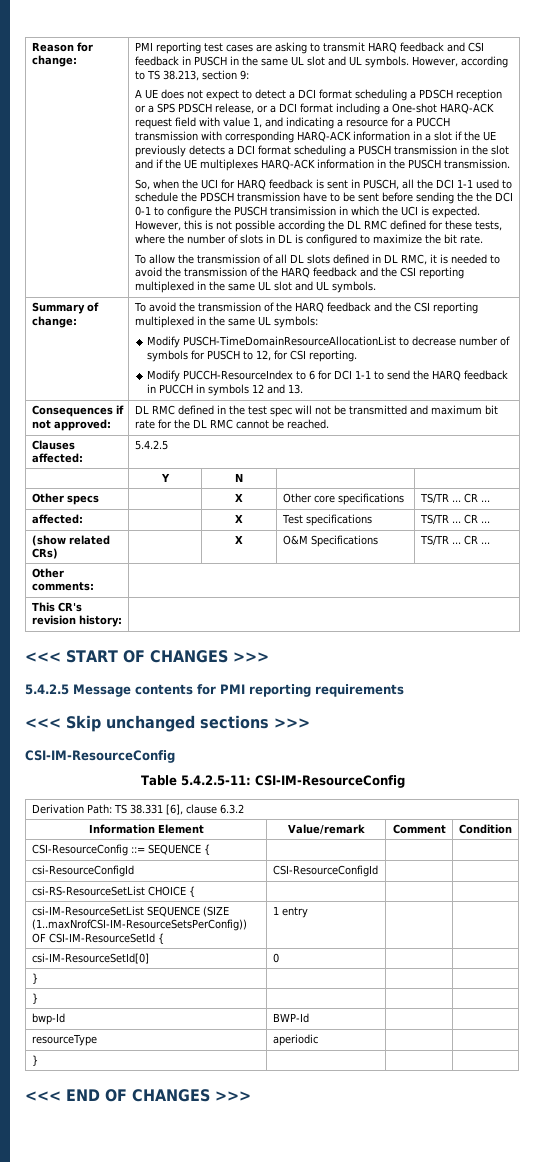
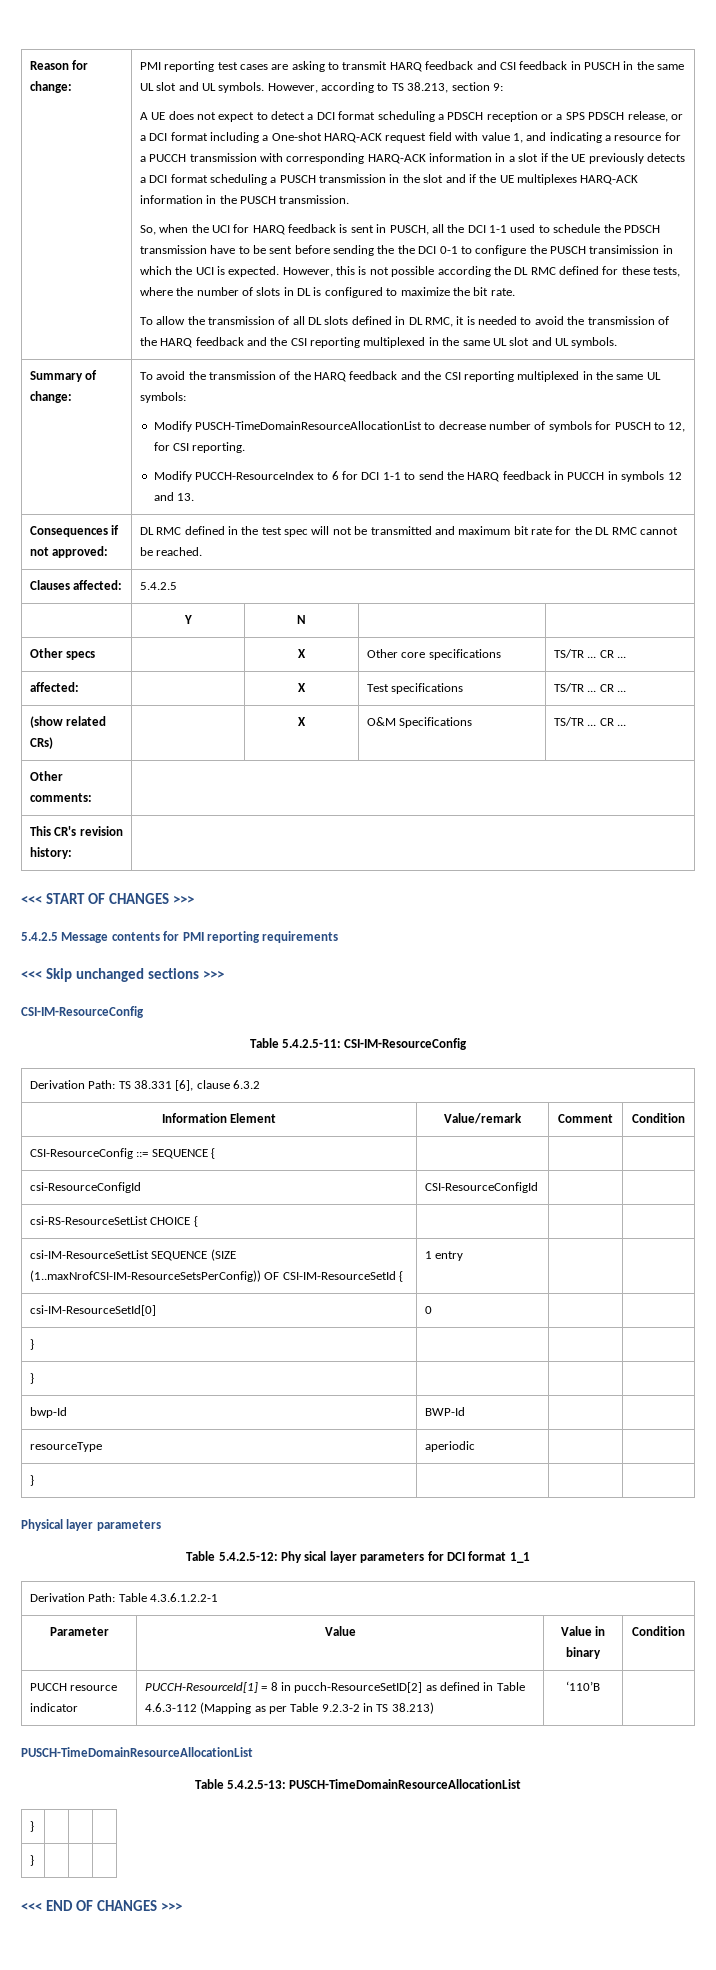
(38, 1060) none -> [21,1519,161,1531] [186,1551,530,1563] [29,1593,218,1602] [49,1627,109,1636] [324,1626,356,1636] [560,1626,606,1636] [566,1647,601,1659] [632,1626,685,1636] [29,1683,118,1691] [29,1703,78,1712] [144,1682,525,1693] [144,1702,434,1714] [566,1681,600,1691] [21,1747,253,1757] [194,1779,522,1789] [29,1821,34,1832] [29,1855,34,1866] // Physical layer parameters // Table 5.4.2.5-12: Phy sical layer parameters for DCI format 1_1 // Derivation Path: Table 4.3.6.1.2.2-1 // Parameter | Value | Value in binary | Condition // PUCCH resource indicator | PUCCH-ResourceId[1] = 8 in pucch-ResourceSetID[2] as defined in Table 4.6.3-112 (Mapping as per Table 9.2.3-2 in TS 38.213) | ‘110’B | // PUSCH-TimeDomainResourceAllocationList // Table 5.4.2.5-13: PUSCH-TimeDomainResourceAllocationList // } | | | // } | | |

